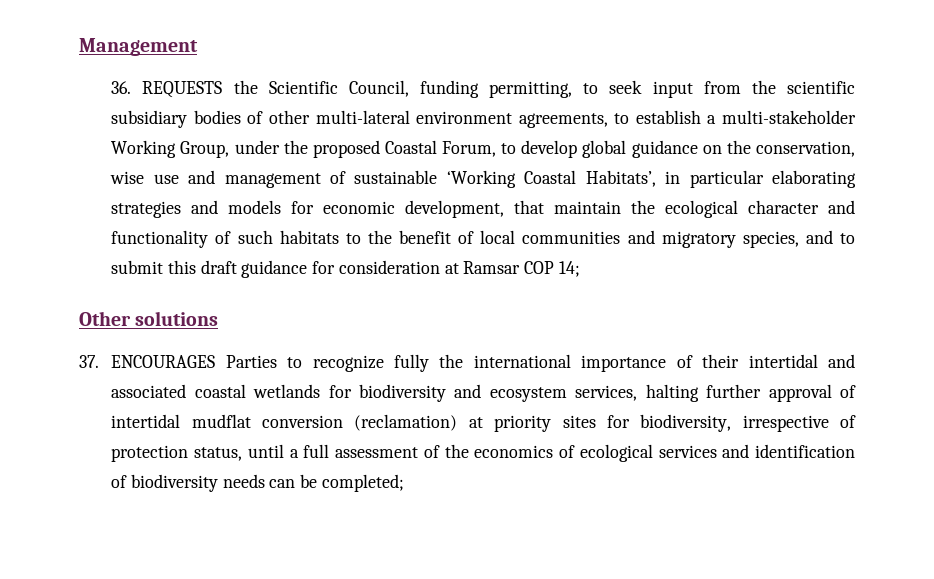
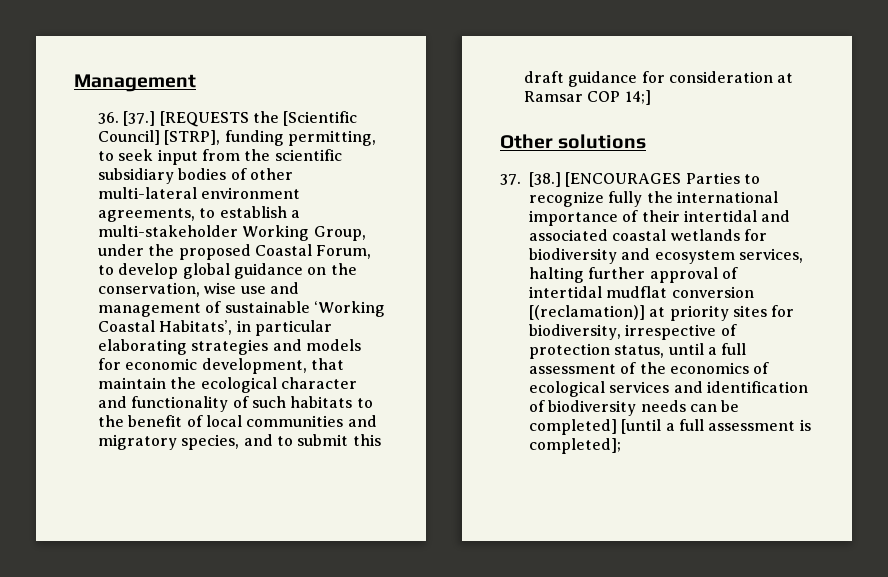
[142,80,409,98] REQUESTS the Scientific Council, -> [123,111,358,127] [98,130,221,145] [37.] [REQUESTS the [Scientific Council] [STRP],
[558,261,580,277] 14; -> [624,90,651,105] 14;]
[111,355,216,368] ENCOURAGES -> [529,172,682,187] [38.] [ENCOURAGES
[354,414,458,431] (reclamation) -> [529,305,645,320] [(reclamation)]
[321,474,404,492] completed; -> [529,419,811,435] [529,438,621,454] completed] [until a full assessment is completed];

